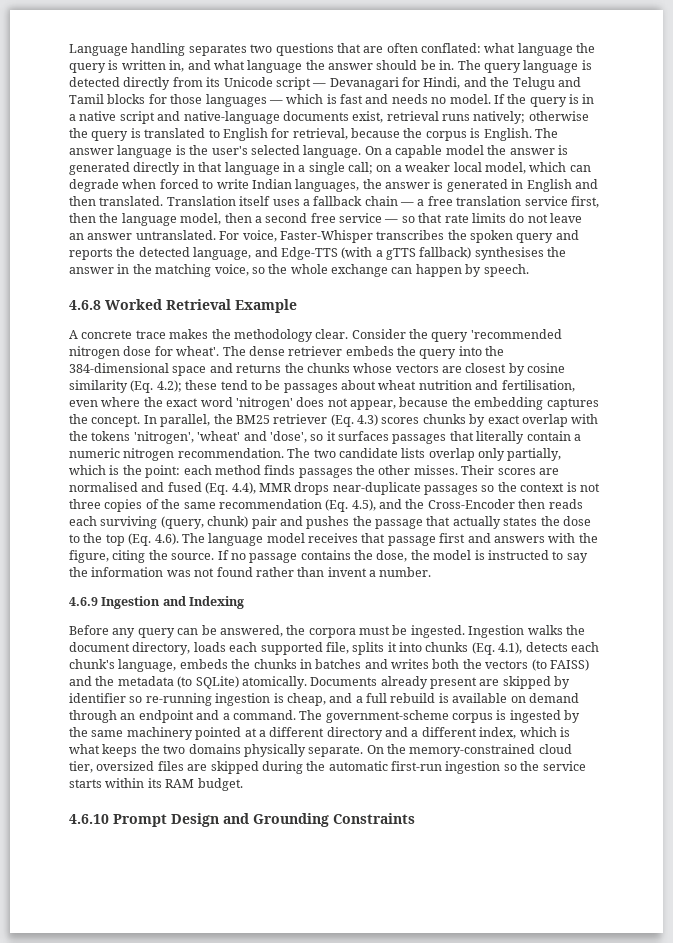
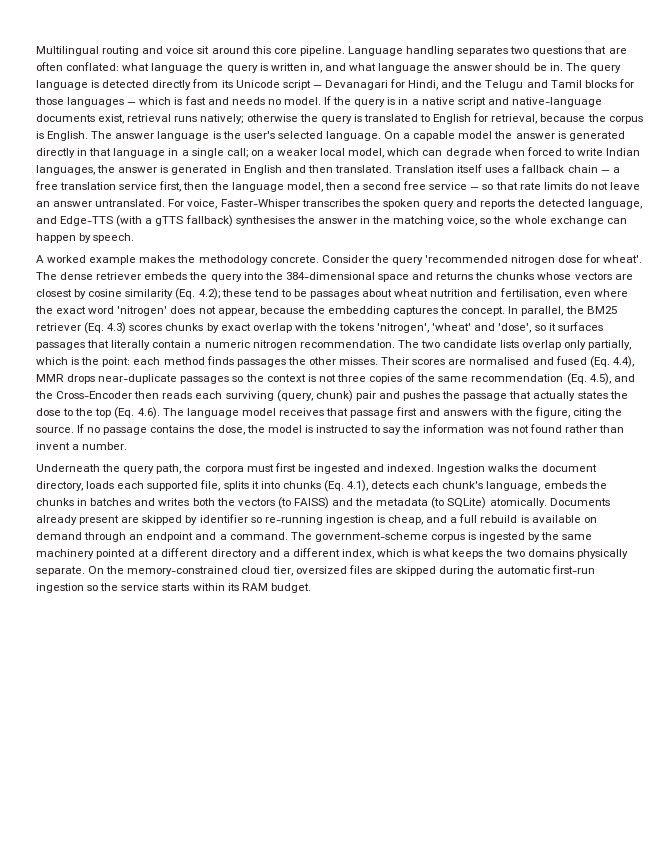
(69, 50) none -> [36,46,345,56] Multilingual routing and voice sit around this core pipeline.
[69,299,297,313] // 4.6.8 Worked Retrieval Example -> (135, 238) none
[81,330,166,339] concrete trace -> [47,255,137,265] worked example
[315,329,349,339] clear. -> [269,255,319,263] concrete.
[69,596,245,609] [69,625,465,638] 4.6.9 Ingestion and Indexing // Before any query can be answered, the corpora must be ingested. -> [36,463,435,474] Underneath the query path, the corpora must first be ingested and indexed.
[69,813,415,827] // 4.6.10 Prompt Design and Grounding Constraints -> (311, 588) none

